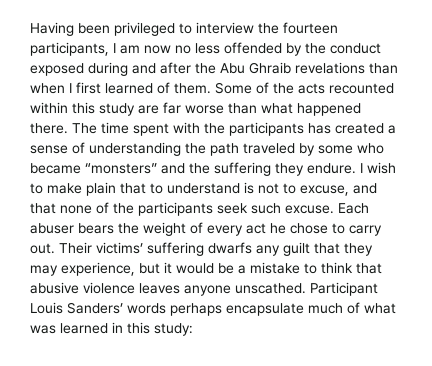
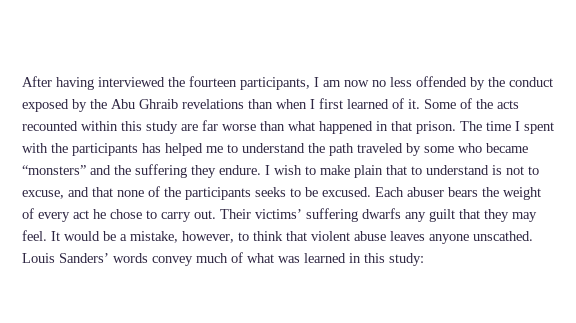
[30,22,254,36] Having been privileged to interview -> [22,76,165,90] After having interviewed
[88,62,191,76] during and after -> [72,99,87,112] by
[174,83,211,94] them. -> [408,99,420,109] it.
[30,123,68,134] there. -> [376,121,456,134] in that prison.
(129, 128) none -> [515,121,520,131] I
[335,123,396,134] [30,142,181,156] created a sense of understanding -> [165,143,305,156] helped me to understand
[217,203,334,214] seek such excuse. -> [255,187,371,197] seeks to be excused.
[61,262,172,276] experience, but it -> [22,230,60,241] feel. It
[250,262,300,274] mistake -> [130,231,234,243] mistake, however,
[30,282,135,294] abusive violence -> [311,231,386,241] violent abuse
[310,282,378,296] Participant -> (533, 236) none
[170,303,304,316] perhaps encapsulate -> [152,256,193,266] convey

